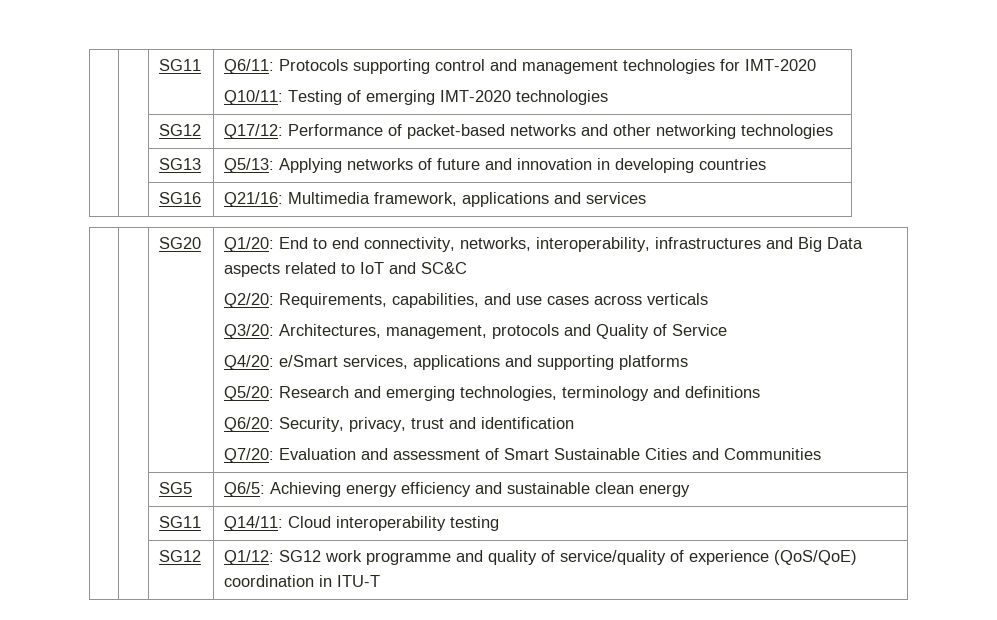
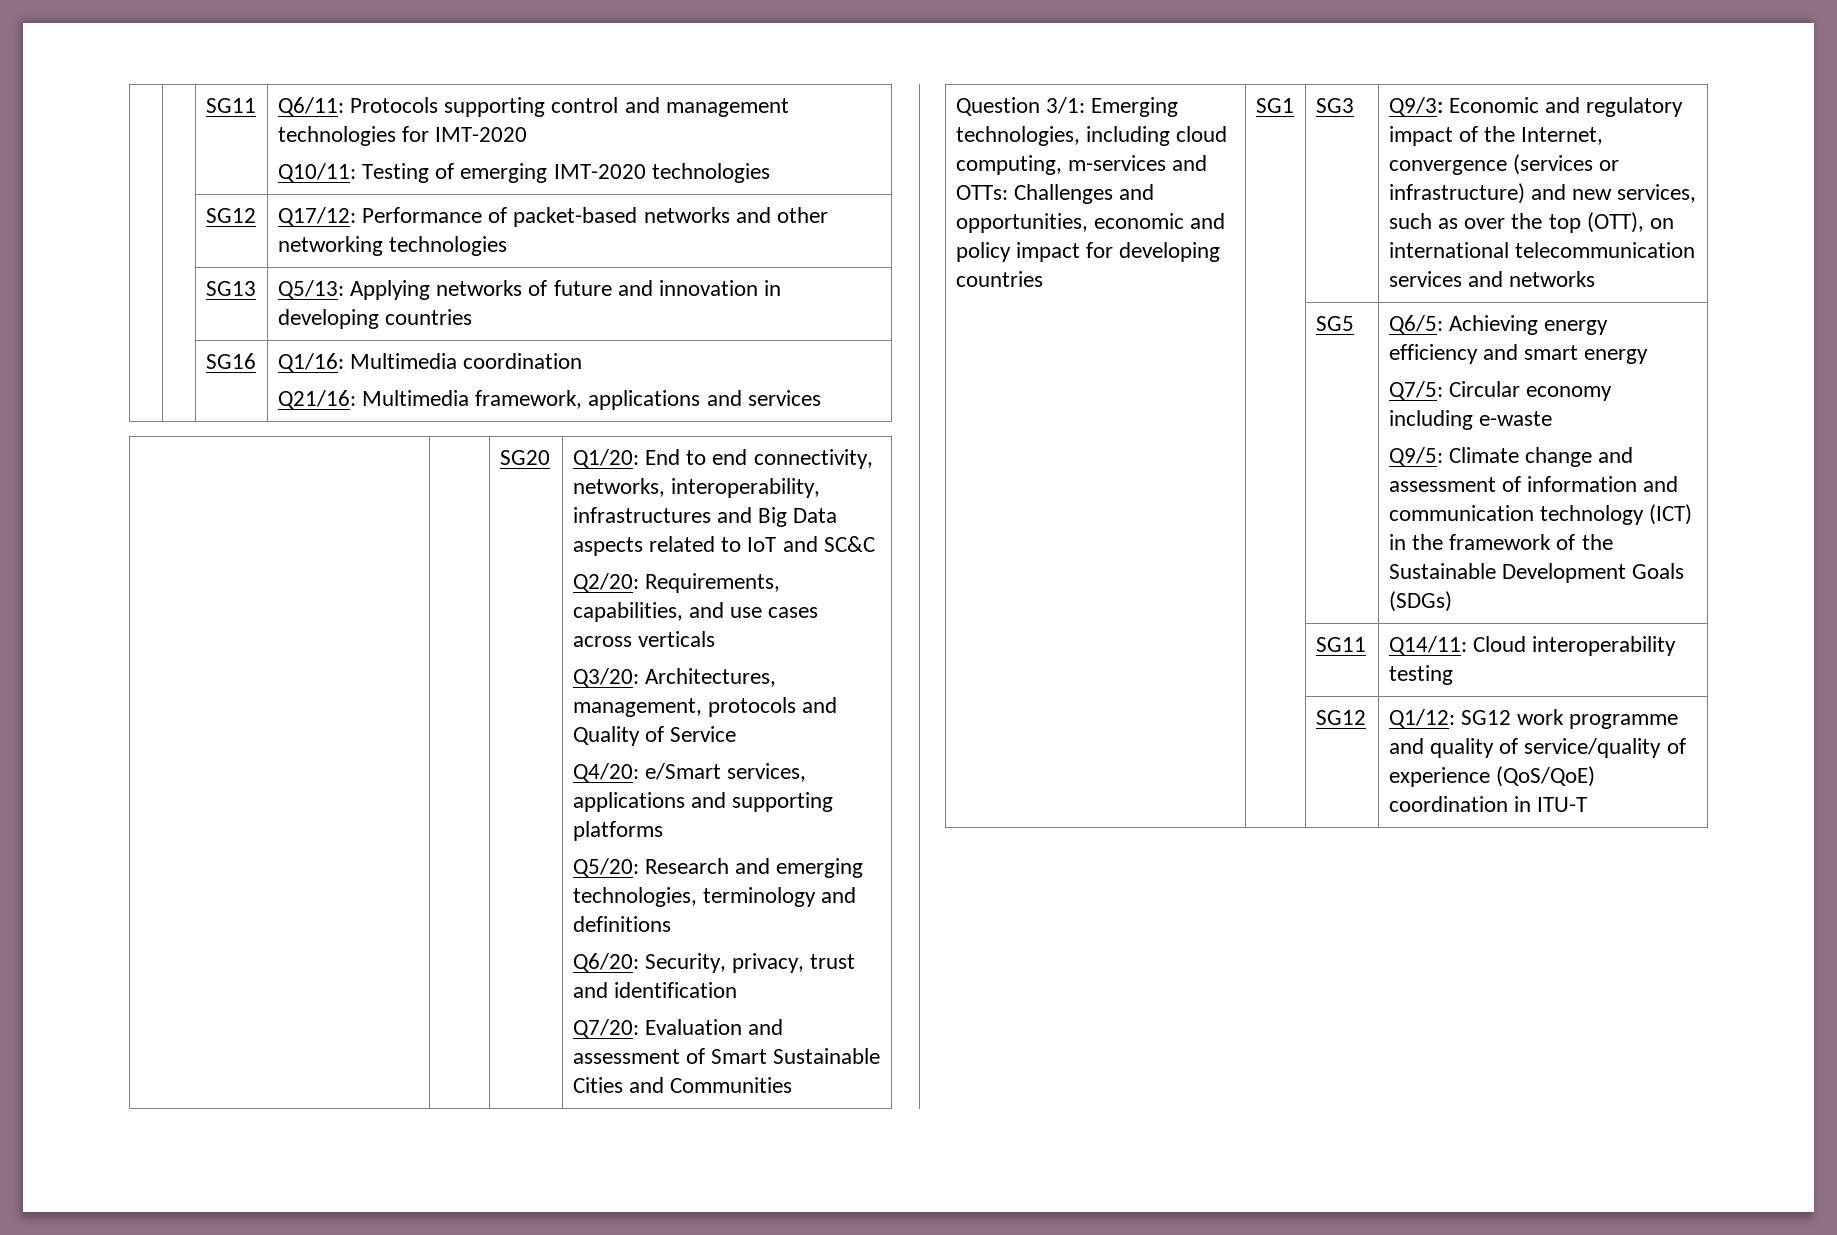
(201, 198) none -> [277,353,583,372] Q1/16: Multimedia coordination //
(821, 454) none -> [955,97,1179,117] [955,126,1228,146] [955,155,1208,175] [955,184,1155,204] [955,213,1226,233] [955,242,1221,262] [955,271,1043,287] [1255,98,1294,113] [1315,98,1354,113] [1388,97,1684,117] [1388,126,1604,146] [1388,154,1620,175] [1388,183,1697,204] [1388,212,1675,233] [1388,242,1695,258] [1388,271,1596,287] // Question 3/1: Emerging technologies, including cloud computing, m-services and OTTs: Challenges and opportunities, economic and policy impact for developing countries | SG1 | SG3 | Q9/3: Economic and regulatory impact of the Internet, convergence (services or infrastructure) and new services, such as over the top (OTT), on international telecommunication services and networks
[506,482,690,497] sustainable clean energy -> [1524,345,1649,364] [1388,381,1613,401] [1388,410,1552,430] [1388,447,1634,467] [1388,476,1679,492] [1388,504,1693,525] [1388,534,1613,550] [1388,563,1685,583] [1388,591,1452,612] smart energy // Q7/5: Circular economy including e-waste // Q9/5: Climate change and assessment of information and communication technology (ICT) in the framework of the Sustainable Development Goals (SDGs)

